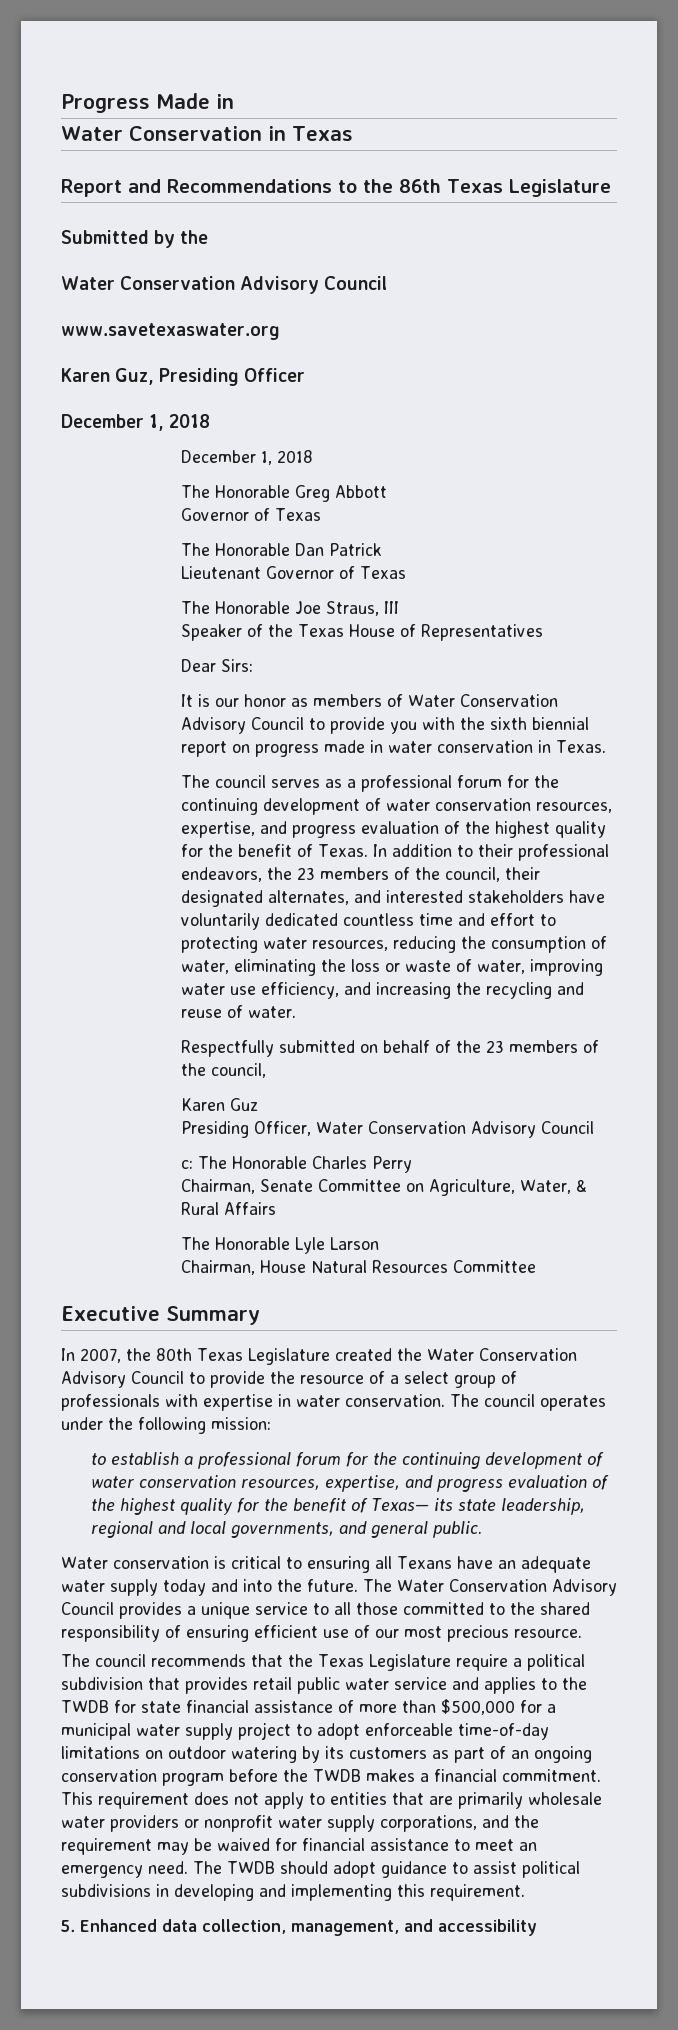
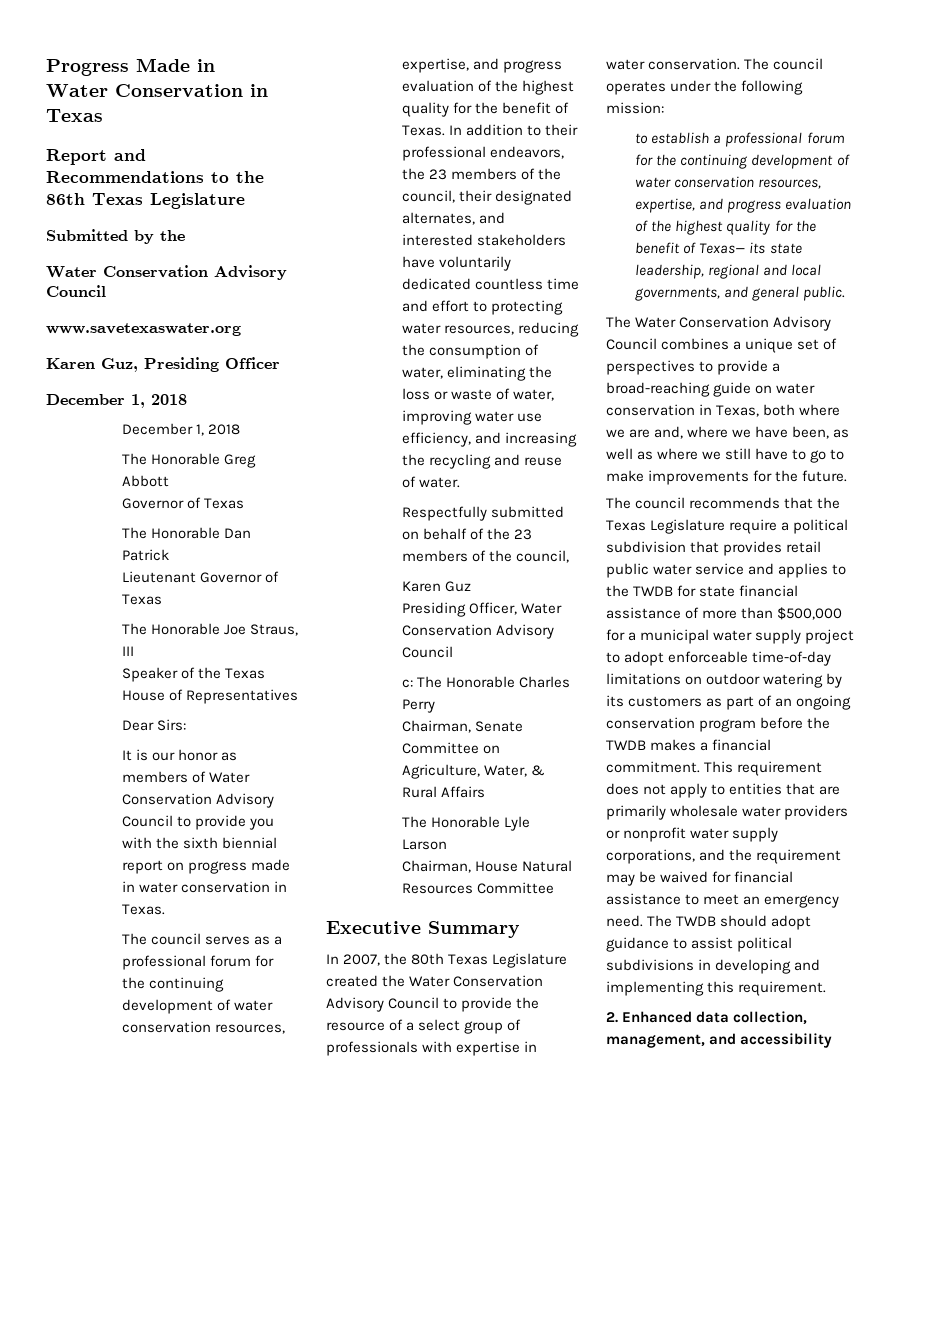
[61,1556,591,1573] [61,1579,358,1596] Water conservation is critical to ensuring all Texans have an adequate water supply today and into the future. -> (846, 293) none
[119,1602,182,1619] provides -> [661,338,730,350] combines
[255,1602,590,1615] [61,1625,582,1642] service to all those committed to the shared responsibility of ensuring efficient use of our most precious resource. -> [797,338,838,350] [606,360,781,375] [606,382,816,397] [606,404,841,417] [606,426,850,439] [606,448,845,463] [606,470,848,485] set of perspectives to provide a broad-reaching guide on water conservation in Texas, both where we are and, where we have been, as well as where we still have to go to make improvements for the future.
[61,1920,75,1932] 5. -> [606,1012,618,1023] 2.

